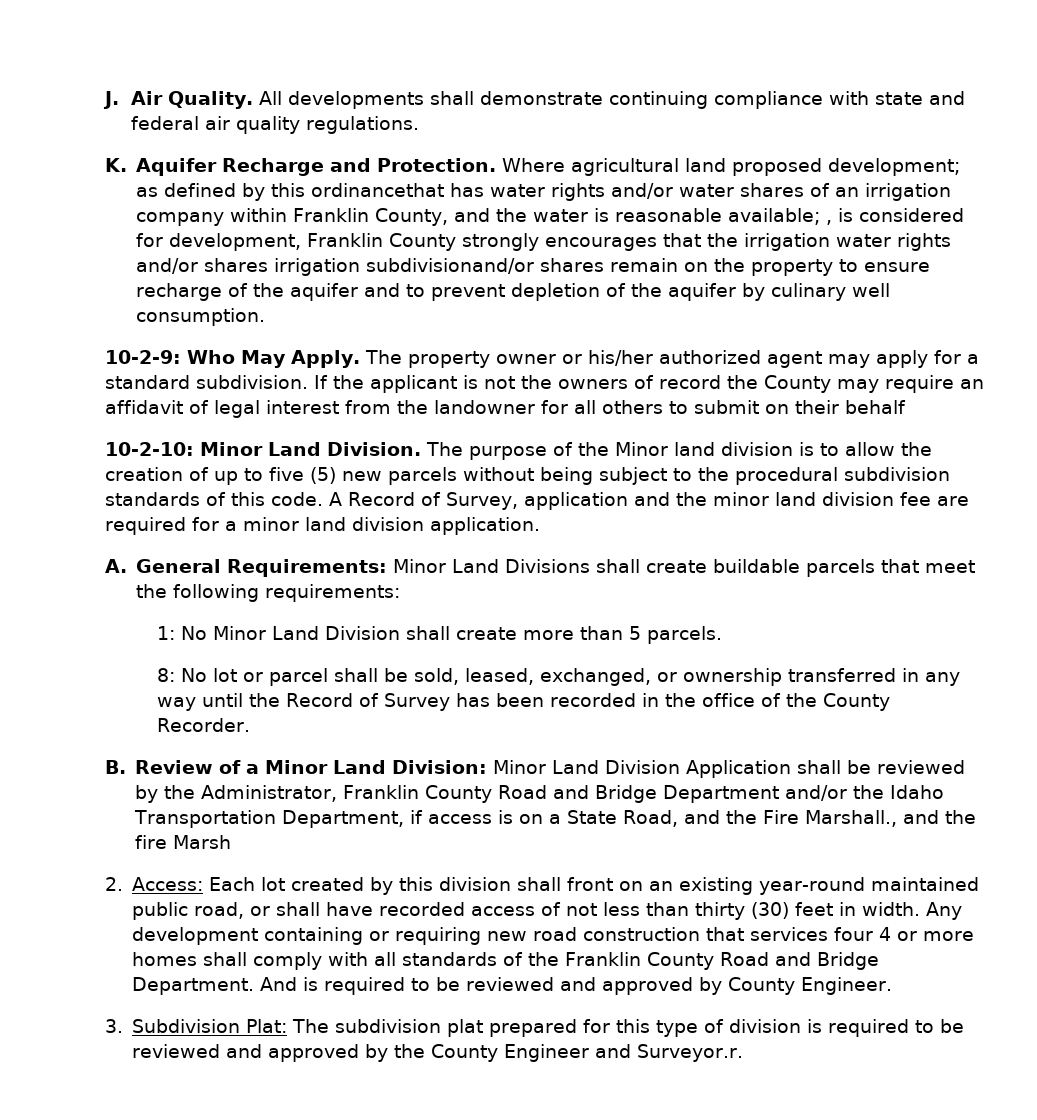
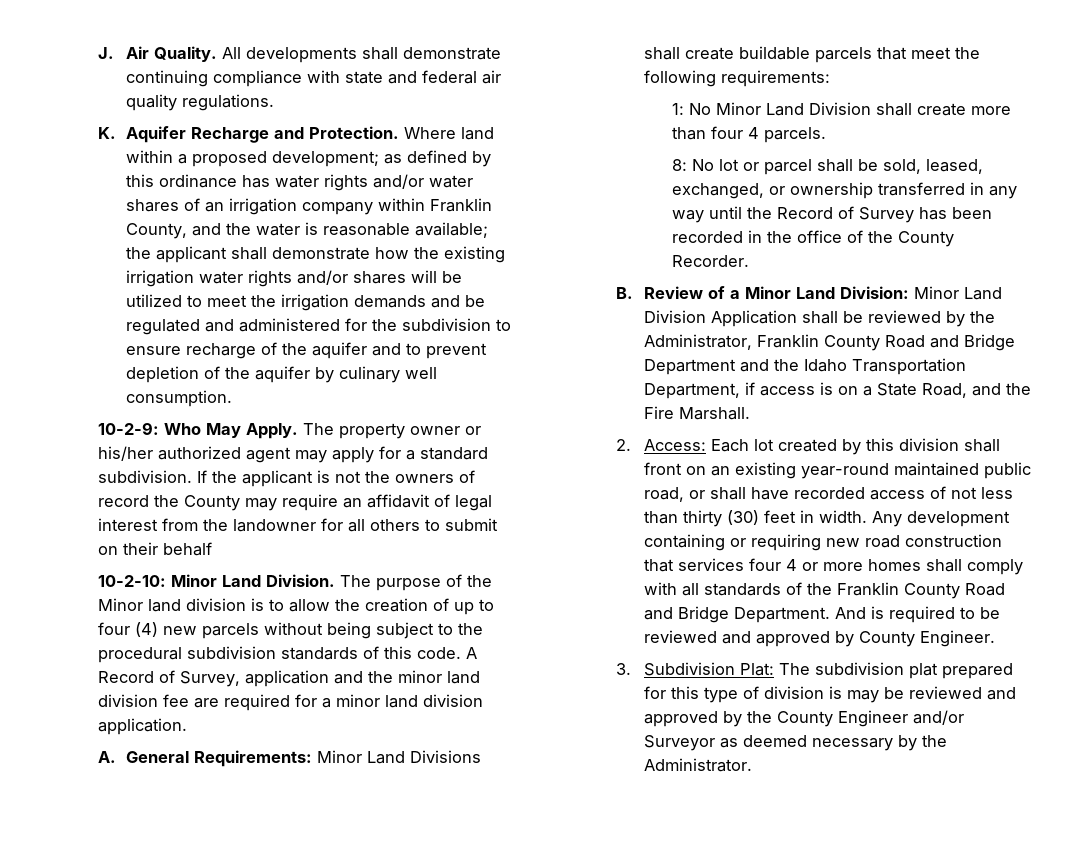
[571,158,727,176] agricultural land -> [461,127,495,140] [126,150,188,164] land within a
[311,183,445,197] ordinancethat -> [159,174,238,188] ordinance
[826,208,965,225] [136,233,739,251] , is considered for development, Franklin County strongly encourages that the -> [126,246,506,263] the applicant shall demonstrate how the existing
[274,258,834,276] irrigation subdivisionand/or shares remain on the property -> [411,270,463,283] [126,294,486,311] [126,318,492,335] will be utilized to meet the irrigation demands and be regulated and administered for the subdivision
[268,467,336,484] five (5) -> [98,622,159,637] four (4)
[628,626,641,640] 5 -> [711,126,760,139] four 4
[785,785,848,801] and/or -> [740,359,770,372] and
[805,810,977,827] [135,835,232,849] Marshall., and the fire Marsh -> [679,407,751,420] Marshall.
[828,1019,935,1037] required to -> [847,690,880,703] may
[595,1044,744,1062] and Surveyor.r. -> [913,710,965,725] [644,735,948,751] [644,758,753,772] and/or Surveyor as deemed necessary by the Administrator.

